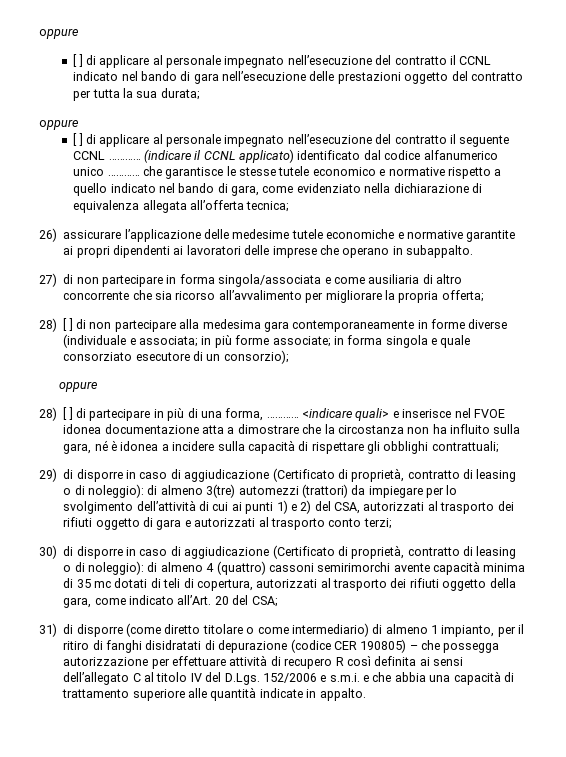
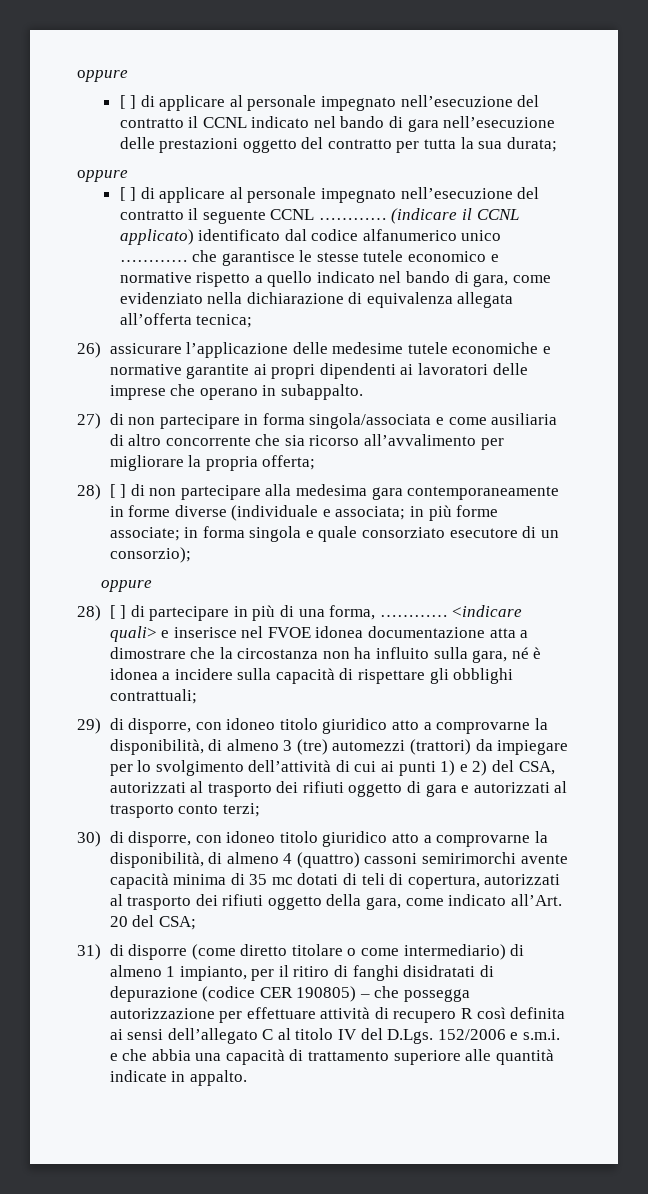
[76,468,517,482] [63,484,236,498] disporre in caso di aggiudicazione (Certificato di proprietà, contratto di leasing o di noleggio): di almeno 3(tre) -> [128,718,548,734] [109,739,328,755] disporre, con idoneo titolo giuridico atto a comprovarne la disponibilità, di almeno 3 (tre)
[76,545,517,559] [63,561,144,575] disporre in caso di aggiudicazione (Certificato di proprietà, contratto di leasing o di noleggio): -> [128,831,548,847] [109,852,204,868] disporre, con idoneo titolo giuridico atto a comprovarne la disponibilità,

